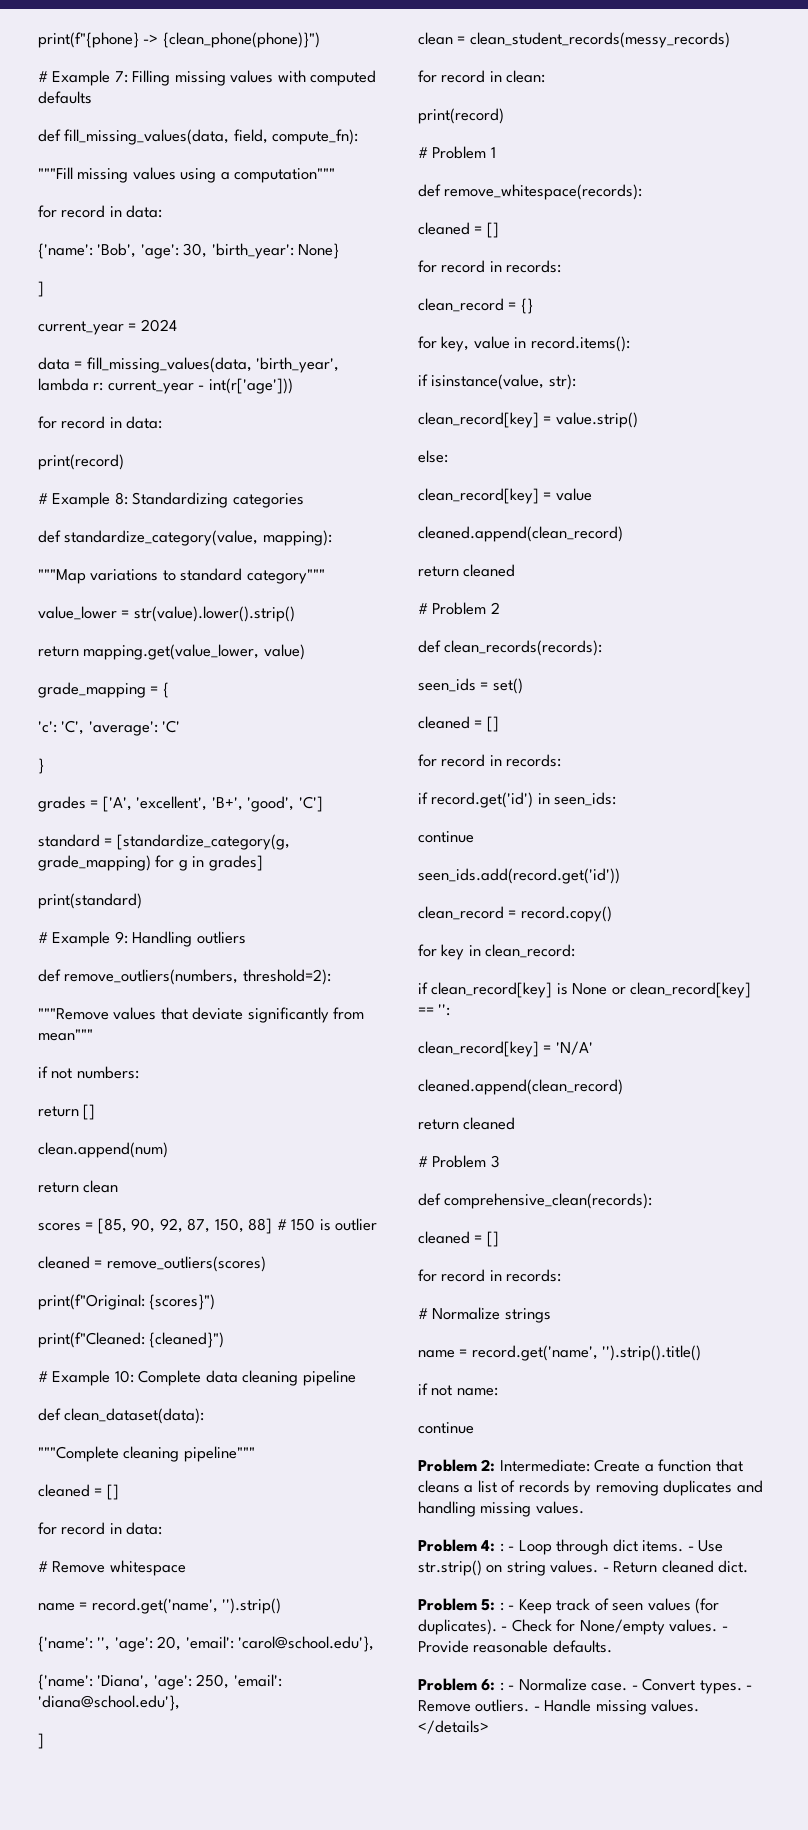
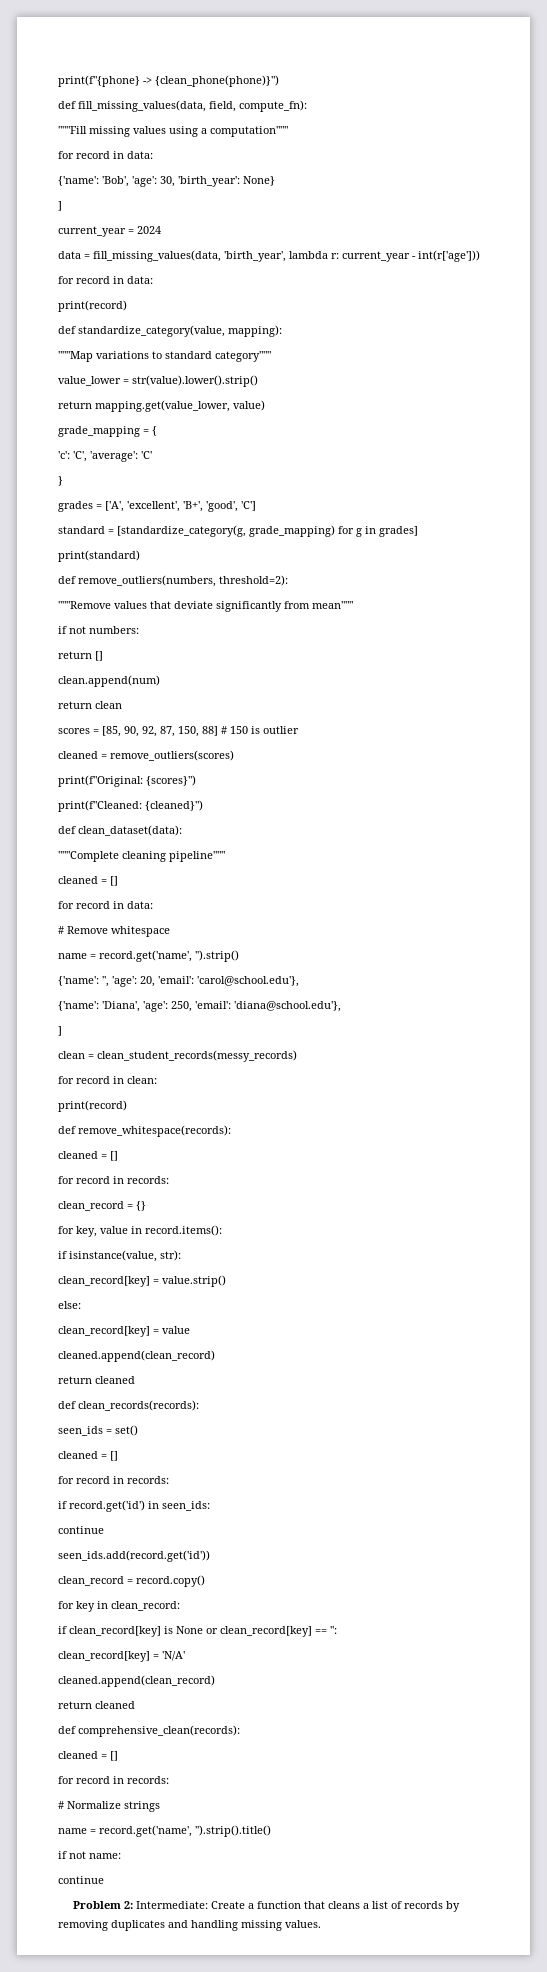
[38,70,377,86] [38,91,92,104] // # Example 7: Filling missing values with computed defaults -> (279, 81) none
[38,492,304,508] // # Example 8: Standardizing categories -> (127, 306) none
[38,931,246,947] // # Example 9: Handling outliers -> (140, 556) none
[38,1370,356,1386] // # Example 10: Complete data cleaning pipeline -> (203, 805) none
[418,146,496,159] // # Problem 1 -> (127, 1106) none
[418,602,500,615] // # Problem 2 -> (135, 1380) none
[418,1155,500,1168] // # Problem 3 -> (135, 1705) none
[418,1539,724,1555] [418,1560,749,1576] [418,1598,720,1614] [418,1619,728,1635] [418,1640,612,1653] [418,1678,753,1694] [418,1699,700,1715] [418,1720,489,1734] // Problem 4: : - Loop through dict items. - Use str.strip() on string values. - Return cleaned dict. // Problem 5: : - Keep track of seen values (for duplicates). - Check for None/empty values. - Provide reasonable defaults. // Problem 6: : - Normalize case. - Convert types. - Remove outliers. - Handle missing values. </details> -> (321, 1924) none

